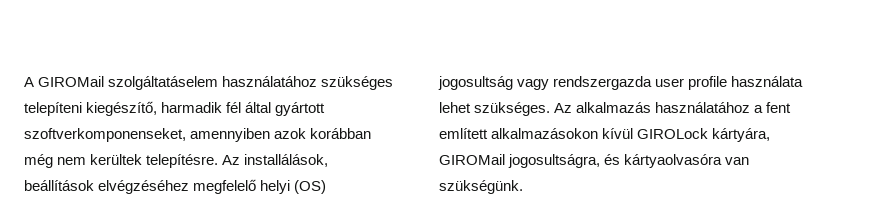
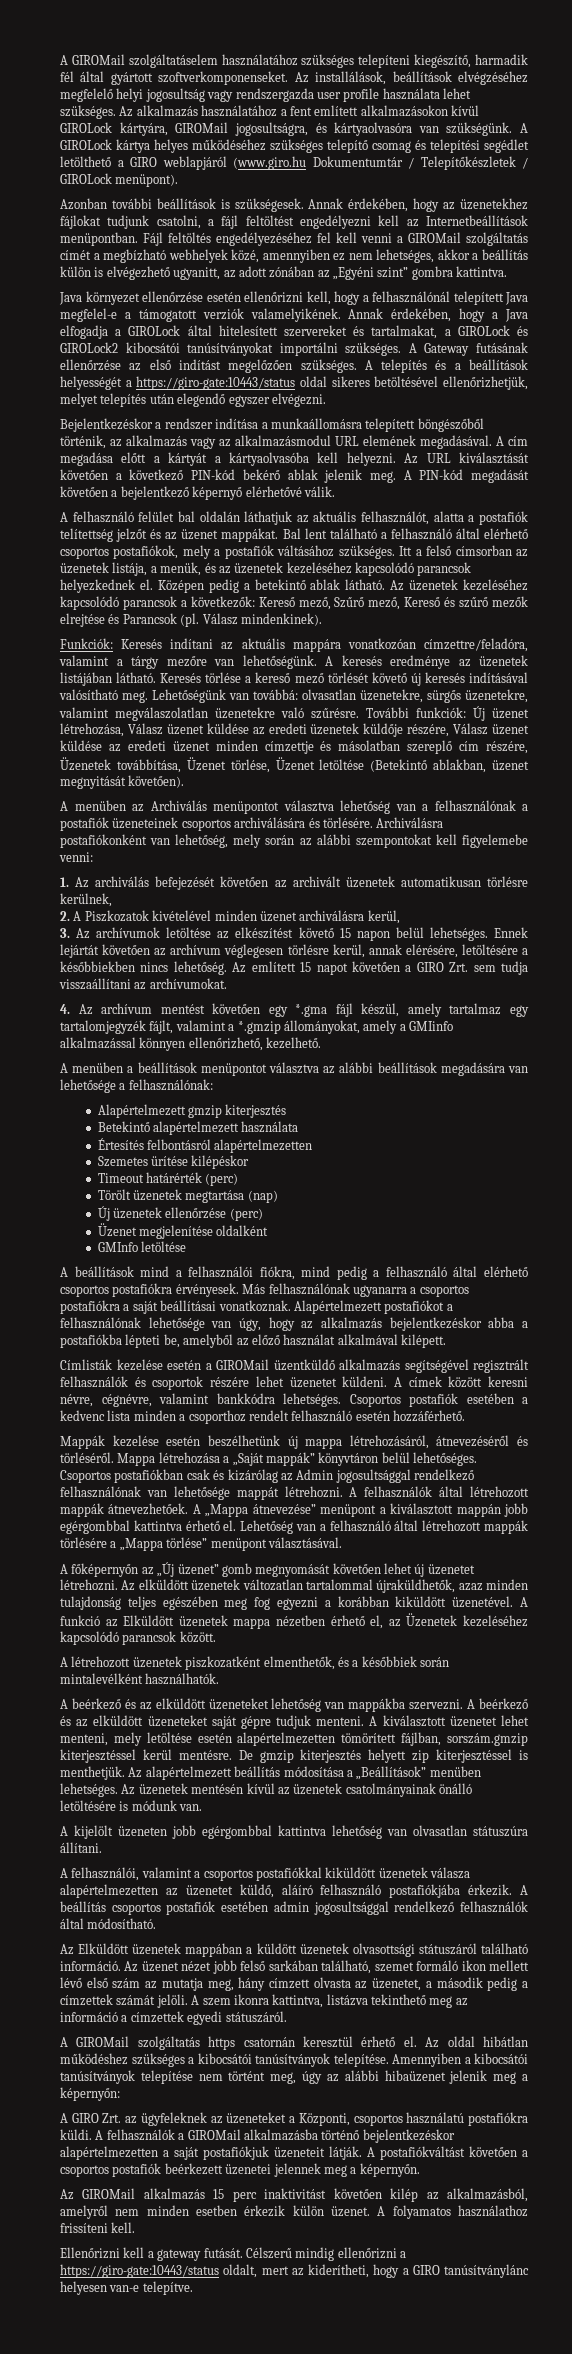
[24,128,372,142] [24,154,219,168] szoftverkomponenseket, amennyiben azok korábban még nem kerültek telepítésre. -> [158,71,289,85] szoftverkomponenseket.
[294,180,327,194] (OS) -> (144, 95) none
(523, 187) none -> [520,123,528,133] [60,139,529,153] [60,156,528,170] [60,173,179,187] [60,198,529,212] [60,215,528,229] [60,232,528,246] [60,249,528,263] [60,266,508,280] [59,291,528,305] [60,308,529,322] [60,325,528,339] [60,342,528,356] [60,359,528,373] [60,376,528,390] [60,393,326,407] [60,418,484,432] [60,435,528,449] [60,452,529,466] [60,469,529,483] [60,486,335,500] [60,511,528,525] [60,528,528,542] [60,545,528,559] [60,562,472,576] [60,579,528,593] [60,596,529,610] [60,613,322,627] [60,638,528,652] [59,655,528,669] [60,672,528,686] [59,689,528,703] [59,706,529,721] [60,723,529,737] [60,740,528,754] [60,757,529,773] [60,775,185,789] [60,800,528,814] [60,817,444,831] [60,834,528,848] [59,852,93,862] [60,876,528,890] [60,893,112,907] [60,910,400,924] [60,927,528,941] [60,944,529,958] [60,961,529,975] [59,978,227,990] [60,1003,530,1017] [60,1020,453,1034] [60,1037,322,1051] [60,1062,528,1076] [60,1079,213,1093] [97,1104,287,1118] [97,1121,299,1135] [97,1138,313,1153] [97,1155,250,1169] [97,1172,239,1186] [97,1189,278,1203] [97,1206,263,1221] [97,1223,269,1239] [97,1241,186,1252] [60,1266,528,1280] [60,1283,469,1297] [60,1300,453,1314] [60,1317,528,1331] [60,1334,446,1348] [60,1359,529,1373] [60,1376,528,1390] [60,1393,528,1407] [60,1410,465,1424] [60,1435,528,1449] [60,1452,477,1466] [60,1469,474,1483] [60,1486,529,1500] [60,1503,529,1517] [60,1520,528,1534] [60,1537,342,1551] [60,1562,475,1577] [60,1579,528,1593] [60,1596,528,1610] [60,1613,529,1629] [60,1631,216,1645] [60,1656,449,1670] [60,1673,220,1685] [60,1698,529,1712] [60,1715,529,1729] [60,1732,528,1746] [60,1749,529,1763] [60,1766,481,1780] [60,1783,472,1797] [60,1800,203,1811] [60,1825,528,1839] [60,1842,102,1853] [60,1867,470,1881] [60,1884,528,1898] [60,1901,528,1915] [60,1918,157,1929] [60,1943,528,1957] [60,1960,529,1974] [60,1977,528,1991] [60,1994,468,2008] [60,2011,287,2025] [60,2036,528,2050] [60,2053,528,2067] [60,2070,528,2084] [60,2087,120,2101] [60,2112,528,2126] [60,2129,455,2143] [60,2146,528,2160] [60,2163,420,2177] [60,2188,529,2202] [60,2205,528,2219] [60,2222,136,2233] [60,2247,406,2261] [60,2264,529,2278] [60,2281,193,2295] A GIROLock kártya helyes működéséhez szükséges telepítő csomag és telepítési segédlet letölthető a GIRO weblapjáról (www.giro.hu Dokumentumtár / Telepítőkészletek / GIROLock menüpont). // Azonban további beállítások is szükségesek. Annak érdekében, hogy az üzenetekhez fájlokat tudjunk csatolni, a fájl feltöltést engedélyezni kell az Internetbeállítások menüpontban. Fájl feltöltés engedélyezéséhez fel kell venni a GIROMail szolgáltatás címét a megbízható webhelyek közé, amennyiben ez nem lehetséges, akkor a beállítás külön is elvégezhető ugyanitt, az adott zónában az „Egyéni szint” gombra kattintva. // Java környezet ellenőrzése esetén ellenőrizni kell, hogy a felhasználónál telepített Java megfelel-e a támogatott verziók valamelyikének. Annak érdekében, hogy a Java elfogadja a GIROLock által hitelesített szervereket és tartalmakat, a GIROLock és GIROLock2 kibocsátói tanúsítványokat importálni szükséges. A Gateway futásának ellenőrzése az első indítást megelőzően szükséges. A telepítés és a beállítások helyességét a https://giro-gate:10443/status oldal sikeres betöltésével ellenőrizhetjük, melyet telepítés után elegendő egyszer elvégezni. // Bejelentkezéskor a rendszer indítása a munkaállomásra telepített böngészőből történik, az alkalmazás vagy az alkalmazásmodul URL elemének megadásával. A cím megadása előtt a kártyát a kártyaolvasóba kell helyezni. Az URL kiválasztását követően a következő PIN-kód bekérő ablak jelenik meg. A PIN-kód megadását követően a bejelentkező képernyő elérhetővé válik. // A felhasználó felület bal oldalán láthatjuk az aktuális felhasználót, alatta a postafiók telítettség jelzőt és az üzenet mappákat. Bal lent található a felhasználó által elérhető csoportos postafiókok, mely a postafiók váltásához szükséges. Itt a felső címsorban az üzenetek listája, a menük, és az üzenetek kezeléséhez kapcsolódó parancsok helyezkednek el. Középen pedig a betekintő ablak látható. Az üzenetek kezeléséhez kapcsolódó parancsok a következők: Kereső mező, Szűrő mező, Kereső és szűrő mezők elrejtése és Parancsok (pl. Válasz mindenkinek). // Funkciók: Keresés indítani az aktuális mappára vonatkozóan címzettre/feladóra, valamint a tárgy mezőre van lehetőségünk. A keresés eredménye az üzenetek listájában látható. Keresés törlése a kereső mező törlését követő új keresés indításával valósítható meg. Lehetőségünk van továbbá: olvasatlan üzenetekre, sürgős üzenetekre, valamint megválaszolatlan üzenetekre való szűrésre. További funkciók: Új üzenet létrehozása, Válasz üzenet küldése az eredeti üzenetek küldője részére, Válasz üzenet küldése az eredeti üzenet minden címzettje és másolatban szereplő cím részére, Üzenetek továbbítása, Üzenet törlése, Üzenet letöltése (Betekintő ablakban, üzenet megnyitását követően). // A menüben az Archiválás menüpontot választva lehetőség van a felhasználónak a postafiók üzeneteinek csoportos archiválására és törlésére. Archiválásra postafiókonként van lehetőség, mely során az alábbi szempontokat kell figyelemebe venni: // 1. Az archiválás befejezését követően az archivált üzenetek automatikusan törlésre kerülnek, // 2. A Piszkozatok kivételével minden üzenet archiválásra kerül, // 3. Az archívumok letöltése az elkészítést követő 15 napon belül lehetséges. Ennek lejártát követően az archívum véglegesen törlésre kerül, annak elérésére, letöltésére a későbbiekben nincs lehetőség. Az említett 15 napot követően a GIRO Zrt. sem tudja visszaállítani az archívumokat. // 4. Az archívum mentést követően egy *.gma fájl készül, amely tartalmaz egy tartalomjegyzék fájlt, valamint a *.gmzip állományokat, amely a GMIinfo alkalmazással könnyen ellenőrizhető, kezelhető. // A menüben a beállítások menüpontot választva az alábbi beállítások megadására van lehetősége a felhasználónak: // Alapértelmezett gmzip kiterjesztés // Betekintő alapértelmezett használata // Értesítés felbontásról alapértelmezetten // Szemetes ürítése kilépéskor // Timeout határérték (perc) // Törölt üzenetek megtartása (nap) // Új üzenetek ellenőrzése (perc) // Üzenet megjelenítése oldalként // GMInfo letöltése // A beállítások mind a felhasználói fiókra, mind pedig a felhasználó által elérhető csoportos postafiókra érvényesek. Más felhasználónak ugyanarra a csoportos postafiókra a saját beállításai vonatkoznak. Alapértelmezett postafiókot a felhasználónak lehetősége van úgy, hogy az alkalmazás bejelentkezéskor abba a postafiókba lépteti be, amelyből az előző használat alkalmával kilépett. // Címlisták kezelése esetén a GIROMail üzentküldő alkalmazás segítségével regisztrált felhasználók és csoportok részére lehet üzenetet küldeni. A címek között keresni névre, cégnévre, valamint bankkódra lehetséges. Csoportos postafiók esetében a kedvenc lista minden a csoporthoz rendelt felhasználó esetén hozzáférhető. // Mappák kezelése esetén beszélhetünk új mappa létrehozásáról, átnevezéséről és törléséről. Mappa létrehozása a „Saját mappák” könyvtáron belül lehetőséges. Csoportos postafiókban csak és kizárólag az Admin jogosultsággal rendelkező felhasználónak van lehetősége mappát létrehozni. A felhasználók által létrehozott mappák átnevezhetőek. A „Mappa átnevezése” menüpont a kiválasztott mappán jobb egérgombbal kattintva érhető el. Lehetőség van a felhasználó által létrehozott mappák törlésére a „Mappa törlése” menüpont választásával. // A főképernyőn az „Új üzenet” gomb megnyomását követően lehet új üzenetet létrehozni. Az elküldött üzenetek változatlan tartalommal újraküldhetők, azaz minden tulajdonság teljes egészében meg fog egyezni a korábban kiküldött üzenetével. A funkció az Elküldött üzenetek mappa nézetben érhető el, az Üzenetek kezeléséhez kapcsolódó parancsok között. // A létrehozott üzenetek piszkozatként elmenthetők, és a későbbiek során mintalevélként használhatók. // A beérkező és az elküldött üzeneteket lehetőség van mappákba szervezni. A beérkező és az elküldött üzeneteket saját gépre tudjuk menteni. A kiválasztott üzenetet lehet menteni, mely letöltése esetén alapértelmezetten tömörített fájlban, sorszám.gmzip kiterjesztéssel kerül mentésre. De gmzip kiterjesztés helyett zip kiterjesztéssel is menthetjük. Az alapértelmezett beállítás módosítása a „Beállítások” menüben lehetséges. Az üzenetek mentésén kívül az üzenetek csatolmányainak önálló letöltésére is módunk van. // A kijelölt üzeneten jobb egérgombbal kattintva lehetőség van olvasatlan státuszúra állítani. // A felhasználói, valamint a csoportos postafiókkal kiküldött üzenetek válasza alapértelmezetten az üzenetet küldő, aláíró felhasználó postafiókjába érkezik. A beállítás csoportos postafiók esetében admin jogosultsággal rendelkező felhasználók által módosítható. // Az Elküldött üzenetek mappában a küldött üzenetek olvasottsági státuszáról található információ. Az üzenet nézet jobb felső sarkában található, szemet formáló ikon mellett lévő első szám az mutatja meg, hány címzett olvasta az üzenetet, a második pedig a címzettek számát jelöli. A szem ikonra kattintva, listázva tekinthető meg az információ a címzettek egyedi státuszáról. // A GIROMail szolgáltatás https csatornán keresztül érhető el. Az oldal hibátlan működéshez szükséges a kibocsátói tanúsítványok telepítése. Amennyiben a kibocsátói tanúsítványok telepítése nem történt meg, úgy az alábbi hibaüzenet jelenik meg a képernyőn: // A GIRO Zrt. az ügyfeleknek az üzeneteket a Központi, csoportos használatú postafiókra küldi. A felhasználók a GIROMail alkalmazásba történő bejelentkezéskor alapértelmezetten a saját postafiókjuk üzeneteit látják. A postafiókváltást követően a csoportos postafiók beérkezett üzenetei jelennek meg a képernyőn. // Az GIROMail alkalmazás 15 perc inaktivitást követően kilép az alkalmazásból, amelyről nem minden esetben érkezik külön üzenet. A folyamatos használathoz frissíteni kell. // Ellenőrizni kell a gateway futását. Célszerű mindig ellenőrizni a https://giro-gate:10443/status oldalt, mert az kiderítheti, hogy a GIRO tanúsítványlánc helyesen van-e telepítve.

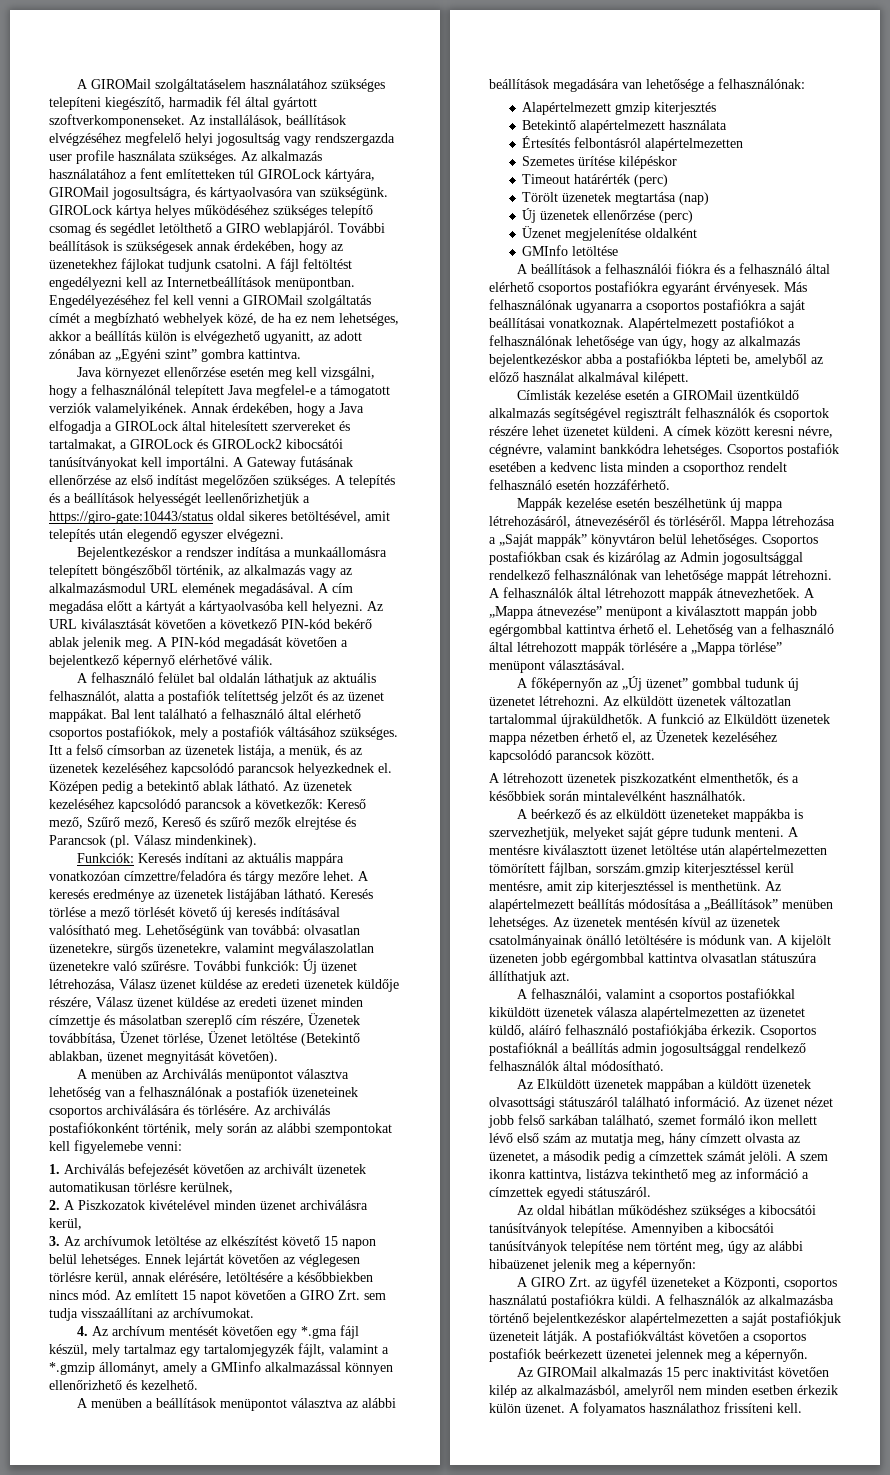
[443,88,471,99] lehet -> (176, 156) none
[314,105,479,117] említett alkalmazásokon kívül -> [166,169,254,179] említetteken túl
[520,123,528,133] A -> (388, 193) none
[430,139,480,153] telepítési -> (106, 228) none
[162,156,528,170] [60,173,179,187] [60,198,344,212] weblapjáról (www.giro.hu Dokumentumtár / Telepítőkészletek / GIROLock menüpont). // Azonban további beállítások is szükségesek. Annak -> [264,223,385,236] [49,241,230,254] weblapjáról. További beállítások is szükségesek annak
[156,215,215,229] csatolni, a -> [215,259,277,269] csatolni. A
[143,232,312,246] Fájl feltöltés engedélyezéséhez -> [49,295,150,308] Engedélyezéséhez
[262,249,330,263] amennyiben -> [261,313,292,323] de ha
[244,291,331,305] ellenőrizni kell, -> [267,367,375,380] meg kell vizsgálni,
[279,342,402,356] importálni szükséges. -> [141,457,229,470] kell importálni.
(122, 383) none -> [205,493,299,506] leellenőrizhetjük
[374,376,528,390] [60,393,98,407] betöltésével ellenőrizhetjük, melyet -> [291,511,390,523] betöltésével, amit
[424,638,528,652] [59,655,317,669] címzettre/feladóra, valamint a tárgy mezőre van lehetőségünk. -> [124,870,354,884] címzettre/feladóra és tárgy mezőre lehet.
[255,672,291,683] kereső -> (97, 913) none
[376,817,444,828] [60,834,229,848] Archiválásra postafiókonként van lehetőség, -> [254,1105,330,1115] [49,1122,191,1136] Az archiválás postafiókonként történik,
[75,876,150,888] Az archiválás -> [64,1164,124,1174] Archiválás
[170,944,222,955] archívum -> (295, 1260) none
[173,961,227,975] lehetőség. -> [82,1290,111,1300] mód.
[160,1004,205,1014] mentést -> [168,1326,218,1336] mentését
[407,1003,442,1017] amely -> [92,1344,120,1357] mely
[283,1020,360,1034] állományokat, -> [99,1362,159,1375] állományt,
[188,1037,263,1051] ellenőrizhető, -> [49,1380,137,1390] ellenőrizhető és
[140,1266,170,1277] mind -> (591, 269) none
[259,1266,367,1280] fiókra, mind pedig -> [675,263,725,274] fiókra és
(173, 1290) none -> [662,282,710,295] egyaránt
[221,1563,412,1577] gomb megnyomását követően lehet -> [691,678,784,691] gombbal tudunk
[376,1579,528,1593] [60,1596,514,1610] újraküldhetők, azaz minden tulajdonság teljes egészében meg fog egyezni a korábban kiküldött üzenetével. -> [561,714,643,727] újraküldhetők.
[271,1698,529,1712] [60,1715,208,1727] lehetőség van mappákba szervezni. A beérkező és az elküldött üzeneteket -> [732,809,803,822] [489,827,624,840] mappákba is szervezhetjük, melyeket
[276,1715,312,1729] tudjuk -> [692,827,731,837] tudunk
[382,1715,529,1727] [60,1732,232,1746] kiválasztott üzenetet lehet menteni, mely letöltése esetén -> [489,845,725,855] mentésre kiválasztott üzenet letöltése után
[178,1749,407,1763] mentésre. De gmzip kiterjesztés helyett -> [489,881,572,893] mentésre, amit
[60,1766,125,1780] menthetjük. -> [691,881,761,891] menthetünk.
(203, 1807) // -> (773, 941) none
[332,1825,528,1839] [60,1842,102,1853] lehetőség van olvasatlan státuszúra állítani. -> [701,953,817,963] [489,971,570,984] olvasatlan státuszúra állíthatjuk azt.
[520,1885,528,1895] [60,1901,269,1915] A beállítás csoportos postafiók esetében -> [760,1025,816,1038] [489,1042,618,1056] Csoportos postafióknál a beállítás
[60,2036,417,2050] A GIROMail szolgáltatás https csatornán keresztül érhető el. -> (651, 1192) none
[140,2112,223,2126] ügyfeleknek az -> [610,1276,647,1290] ügyfél
[178,2129,241,2140] a GIROMail -> [743,1298,755,1305] az
[60,2247,406,2261] [60,2264,529,2278] [60,2281,193,2295] // Ellenőrizni kell a gateway futását. Célszerű mindig ellenőrizni a https://giro-gate:10443/status oldalt, mert az kiderítheti, hogy a GIRO tanúsítványlánc helyesen van-e telepítve. -> (802, 1408) none

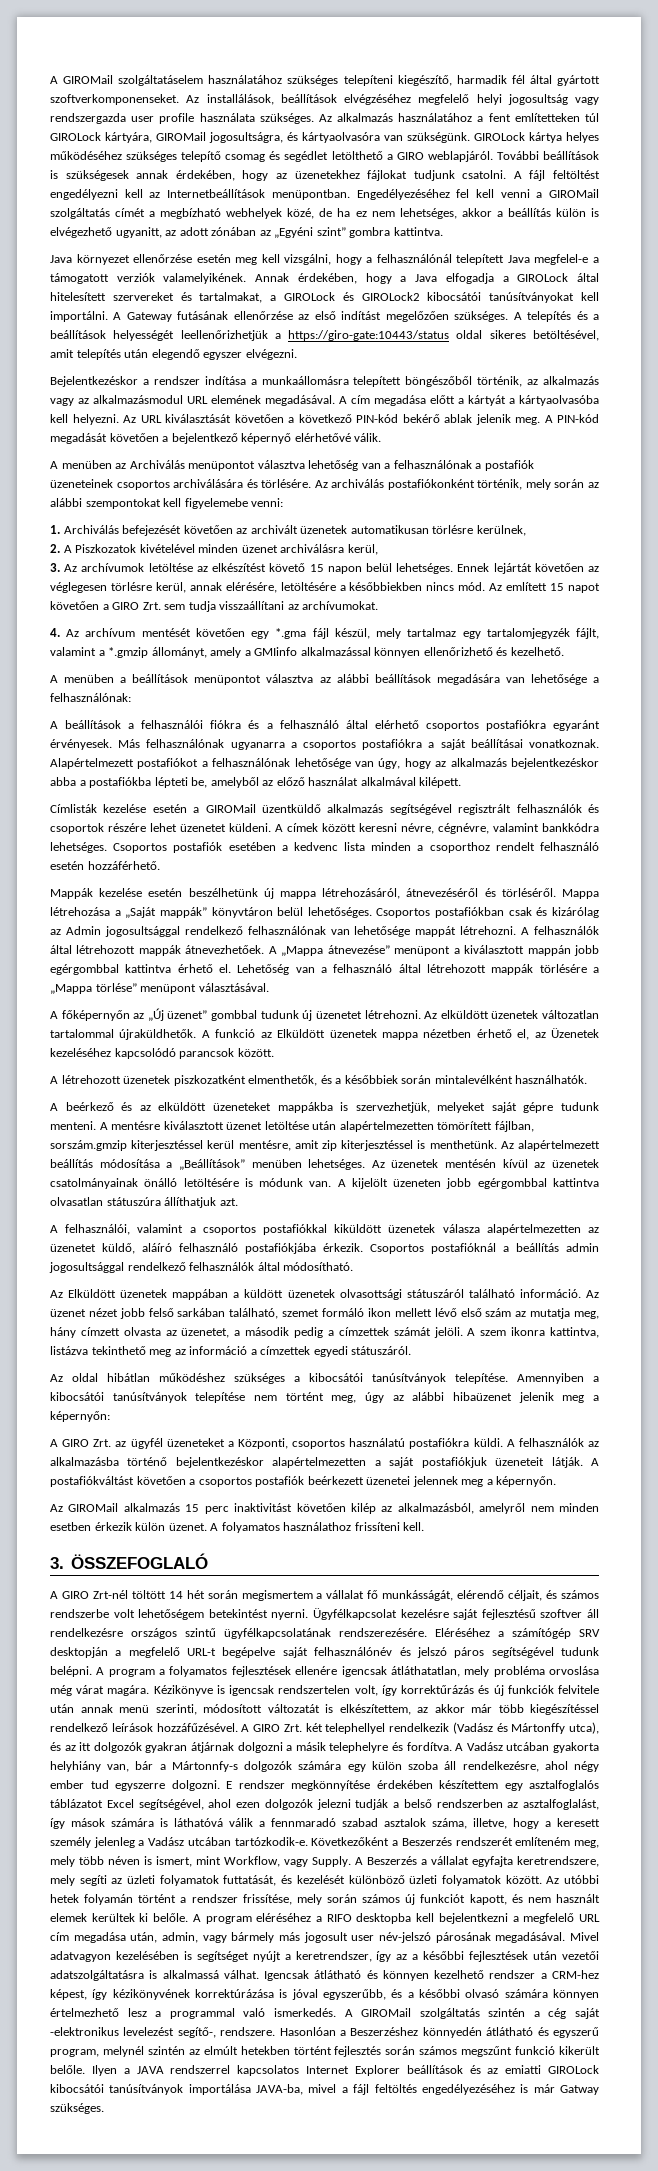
[76,672,376,686] [49,690,384,704] [49,708,361,722] [49,726,398,740] [49,744,362,758] [49,763,392,776] [49,781,352,794] [49,799,366,812] [49,817,356,830] [49,835,257,848] [76,853,344,866] [49,870,369,884] [49,889,373,902] [49,907,340,920] [49,925,360,938] [49,943,374,956] [49,959,357,974] [49,979,399,992] [49,997,363,1009] [49,1013,360,1028] [49,1031,360,1046] [49,1051,278,1064] // A felhasználó felület bal oldalán láthatjuk az aktuális felhasználót, alatta a postafiók telítettség jelzőt és az üzenet mappákat. Bal lent található a felhasználó által elérhető csoportos postafiókok, mely a postafiók váltásához szükséges. Itt a felső címsorban az üzenetek listája, a menük, és az üzenetek kezeléséhez kapcsolódó parancsok helyezkednek el. Középen pedig a betekintő ablak látható. Az üzenetek kezeléséhez kapcsolódó parancsok a következők: Kereső mező, Szűrő mező, Kereső és szűrő mezők elrejtése és Parancsok (pl. Válasz mindenkinek). // Funkciók: Keresés indítani az aktuális mappára vonatkozóan címzettre/feladóra és tárgy mezőre lehet. A keresés eredménye az üzenetek listájában látható. Keresés törlése a mező törlését követő új keresés indításával valósítható meg. Lehetőségünk van továbbá: olvasatlan üzenetekre, sürgős üzenetekre, valamint megválaszolatlan üzenetekre való szűrésre. További funkciók: Új üzenet létrehozása, Válasz üzenet küldése az eredeti üzenetek küldője részére, Válasz üzenet küldése az eredeti üzenet minden címzettje és másolatban szereplő cím részére, Üzenetek továbbítása, Üzenet törlése, Üzenet letöltése (Betekintő ablakban, üzenet megnyitását követően). -> (382, 437) none
[522,102,717,115] [522,120,728,133] [522,136,744,151] [522,156,678,169] [522,174,669,187] [522,192,710,205] [522,208,694,223] [522,226,698,241] [522,245,619,256] // Alapértelmezett gmzip kiterjesztés // Betekintő alapértelmezett használata // Értesítés felbontásról alapértelmezetten // Szemetes ürítése kilépéskor // Timeout határérték (perc) // Törölt üzenetek megtartása (nap) // Új üzenetek ellenőrzése (perc) // Üzenet megjelenítése oldalként // GMInfo letöltése -> (131, 697) none
(802, 1408) none -> [50,1553,209,1569] [50,1590,599,1601] [50,1608,600,1620] [50,1628,600,1639] [50,1647,600,1658] [50,1666,599,1677] [50,1685,599,1696] [50,1704,599,1715] [50,1722,599,1734] [50,1742,600,1753] [50,1761,599,1772] [50,1780,599,1791] [50,1799,599,1810] [50,1818,600,1829] [50,1837,600,1848] [50,1856,599,1867] [50,1875,599,1886] [50,1894,601,1905] [50,1913,601,1924] [50,1932,599,1943] [50,1951,599,1962] [50,1970,599,1981] [50,1989,599,2000] [50,2008,600,2019] [50,2027,599,2038] [50,2046,600,2057] [50,2065,599,2076] [50,2084,600,2095] [50,2103,104,2114] // 3. ÖSSZEFOGLALÓ // A GIRO Zrt-nél töltött 14 hét során megismertem a vállalat fő munkásságát, elérendő céljait, és számos rendszerbe volt lehetőségem betekintést nyerni. Ügyfélkapcsolat kezelésre saját fejlesztésű szoftver áll rendelkezésre országos szintű ügyfélkapcsolatának rendszerezésére. Eléréséhez a számítógép SRV desktopján a megfelelő URL-t begépelve saját felhasználónév és jelszó páros segítségével tudunk belépni. A program a folyamatos fejlesztések ellenére igencsak átláthatatlan, mely probléma orvoslása még várat magára. Kézikönyve is igencsak rendszertelen volt, így korrektűrázás és új funkciók felvitele után annak menü szerinti, módosított változatát is elkészítettem, az akkor már több kiegészítéssel rendelkező leírások hozzáfűzésével. A GIRO Zrt. két telephellyel rendelkezik (Vadász és Mártonffy utca), és az itt dolgozók gyakran átjárnak dolgozni a másik telephelyre és fordítva. A Vadász utcában gyakorta helyhiány van, bár a Mártonnfy-s dolgozók számára egy külön szoba áll rendelkezésre, ahol négy ember tud egyszerre dolgozni. E rendszer megkönnyítése érdekében készítettem egy asztalfoglalós táblázatot Excel segítségével, ahol ezen dolgozók jelezni tudják a belső rendszerben az asztalfoglalást, így mások számára is láthatóvá válik a fennmaradó szabad asztalok száma, illetve, hogy a keresett személy jelenleg a Vadász utcában tartózkodik-e. Következőként a Beszerzés rendszerét említeném meg, mely több néven is ismert, mint Workflow, vagy Supply. A Beszerzés a vállalat egyfajta keretrendszere, mely segíti az üzleti folyamatok futtatását, és kezelését különböző üzleti folyamatok között. Az utóbbi hetek folyamán történt a rendszer frissítése, mely során számos új funkciót kapott, és nem használt elemek kerültek ki belőle. A program eléréséhez a RIFO desktopba kell bejelentkezni a megfelelő URL cím megadása után, admin, vagy bármely más jogosult user név-jelszó párosának megadásával. Mivel adatvagyon kezelésében is segítséget nyújt a keretrendszer, így az a későbbi fejlesztések után vezetői adatszolgáltatásra is alkalmassá válhat. Igencsak átlátható és könnyen kezelhető rendszer a CRM-hez képest, így kézikönyvének korrektúrázása is jóval egyszerűbb, és a későbbi olvasó számára könnyen értelmezhető lesz a programmal való ismerkedés. A GIROMail szolgáltatás szintén a cég saját -elektronikus levelezést segítő-, rendszere. Hasonlóan a Beszerzéshez könnyedén átlátható és egyszerű program, melynél szintén az elmúlt hetekben történt fejlesztés során számos megszűnt funkció kikerült belőle. Ilyen a JAVA rendszerrel kapcsolatos Internet Explorer beállítások és az emiatti GIROLock kibocsátói tanúsítványok importálása JAVA-ba, mivel a fájl feltöltés engedélyezéséhez is már Gatway szükséges.

